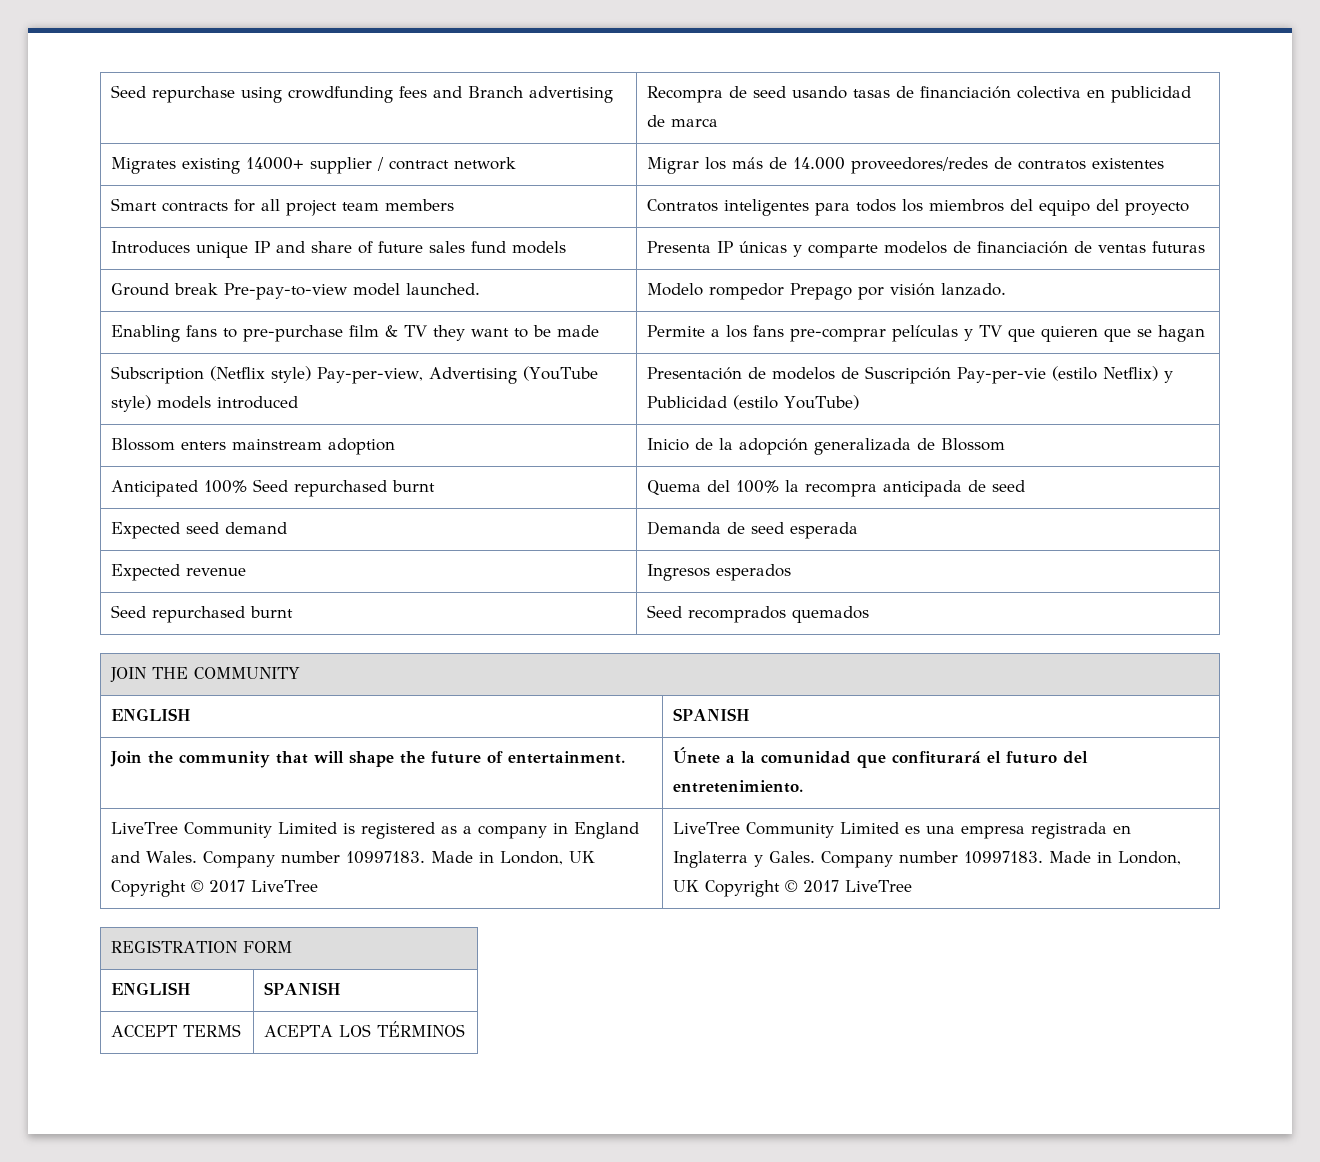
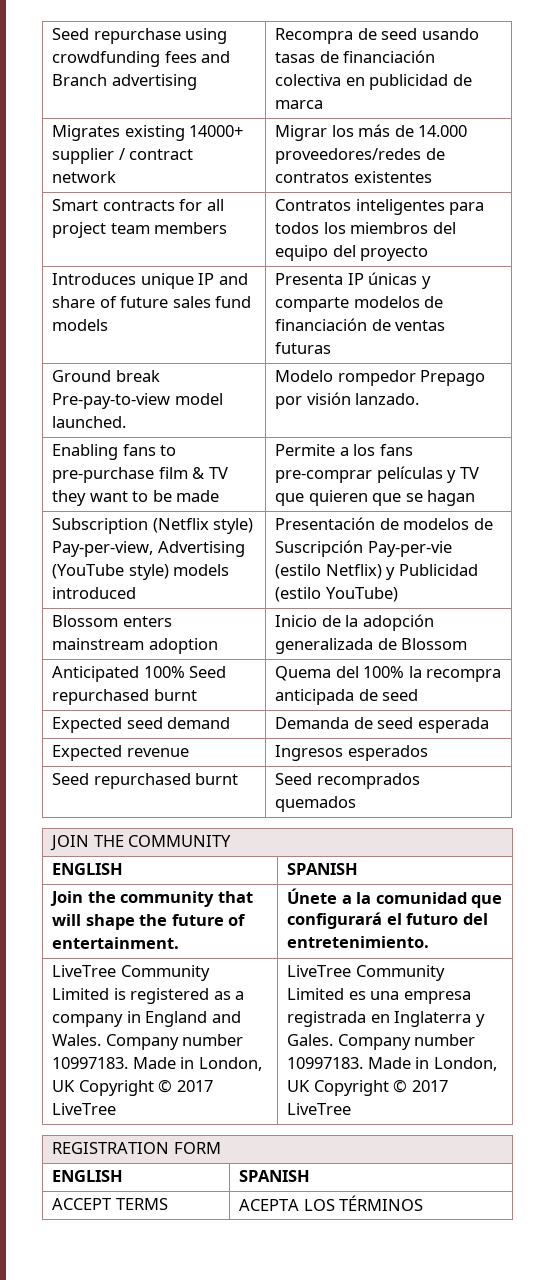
[892,751,982,764] confiturará -> [287,912,383,929] configurará

